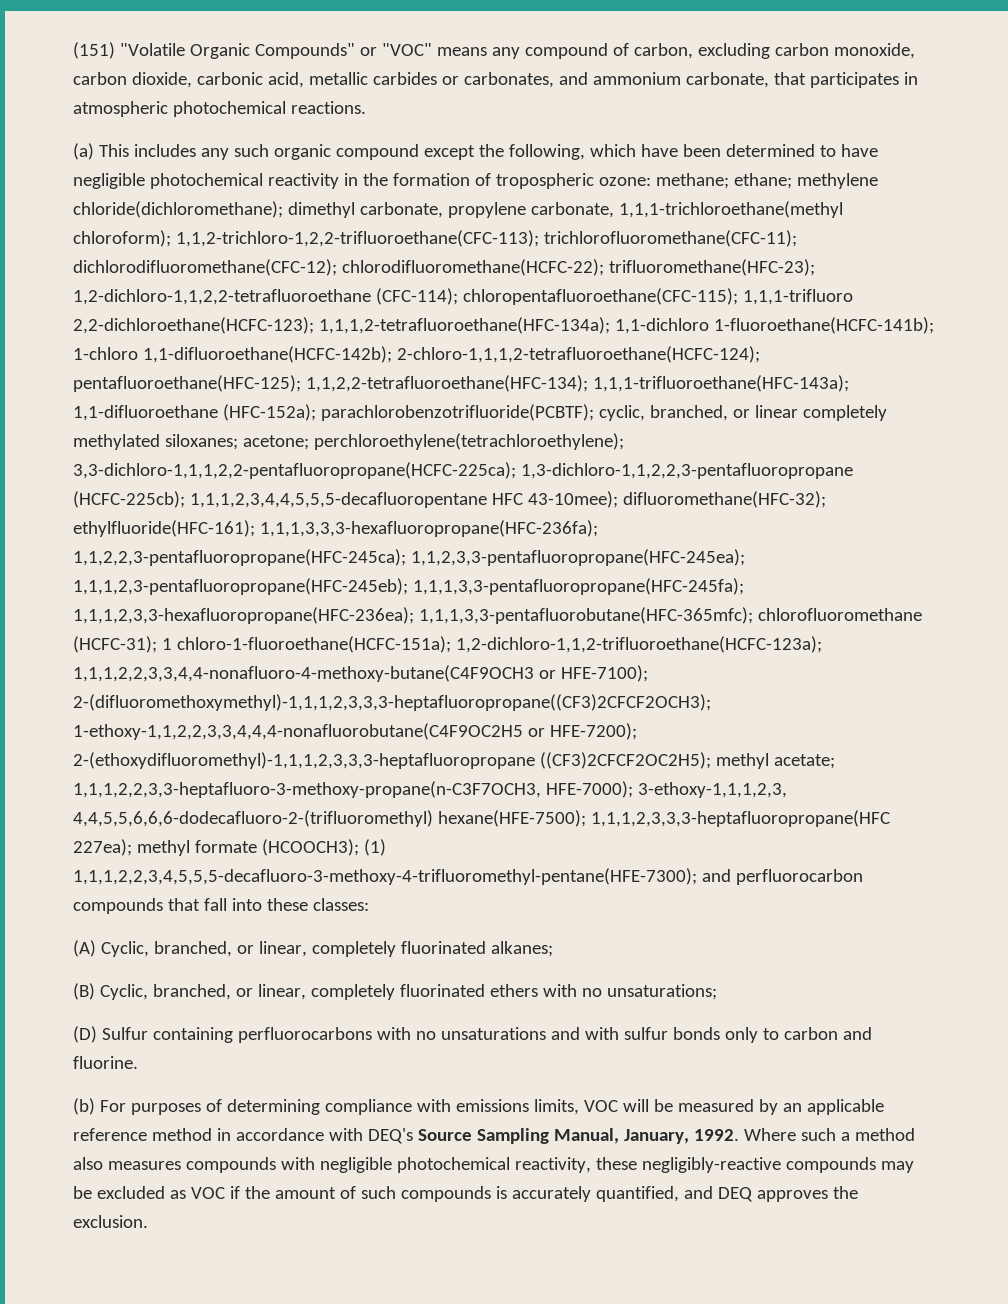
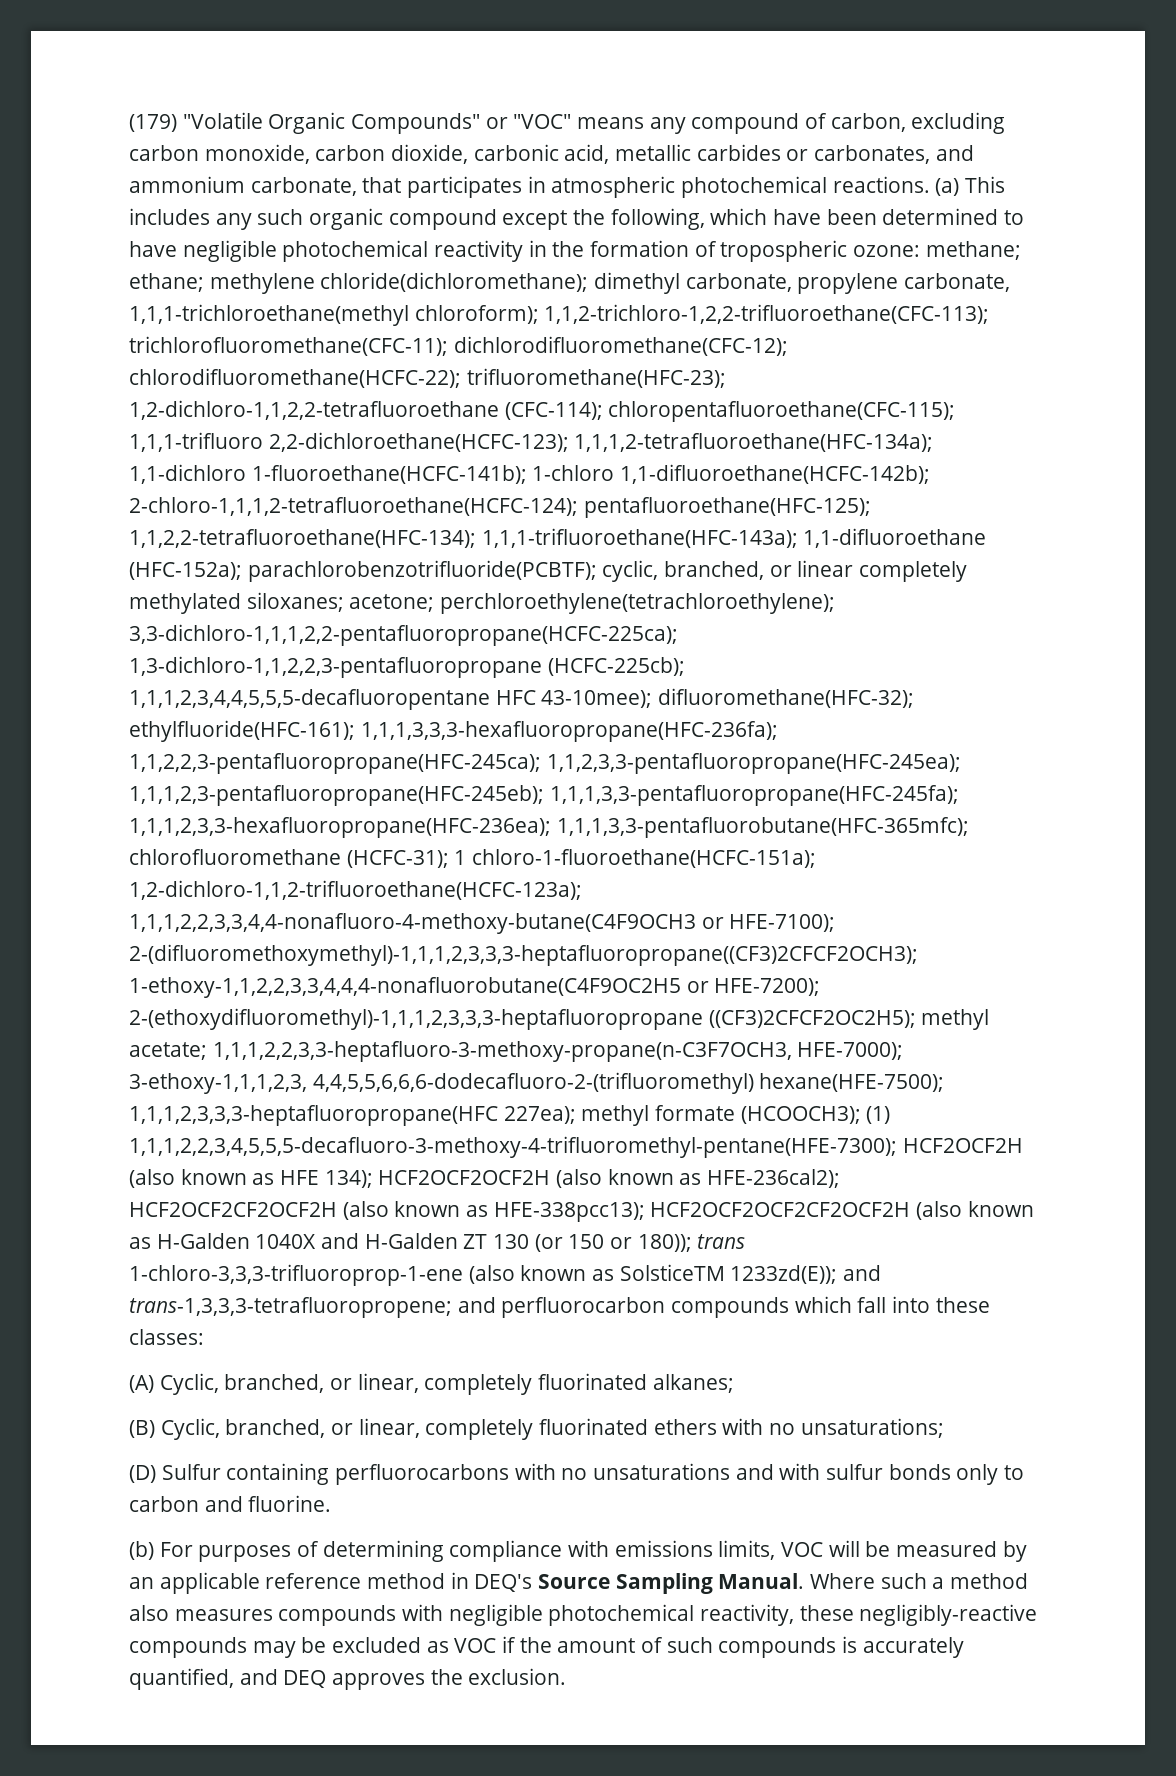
[73,42,115,59] (151) -> [129,114,177,132] (179)
(366, 107) // -> (930, 184) none
(697, 876) none -> [902,1138,1023,1153] [129,1169,841,1188] [129,1201,1034,1222] [129,1233,746,1252] [129,1264,882,1286] [129,1297,452,1318] HCF2OCF2H (also known as HFE 134); HCF2OCF2OCF2H (also known as HFE-236cal2); HCF2OCF2CF2OCF2H (also known as HFE-338pcc13); HCF2OCF2OCF2CF2OCF2H (also known as H-Galden 1040X and H-Galden ZT 130 (or 150 or 180)); trans 1-chloro-3,3,3-trifluoroprop-1-ene (also known as SolsticeTM 1233zd(E)); and trans-1,3,3,3-tetrafluoropropene;
[167,898,200,911] that -> [794,1296,852,1313] which
[235,1128,363,1141] accordance with -> (469, 1580) none
[553,1128,739,1144] Manual, January, 1992. -> [718,1573,805,1589] Manual.

